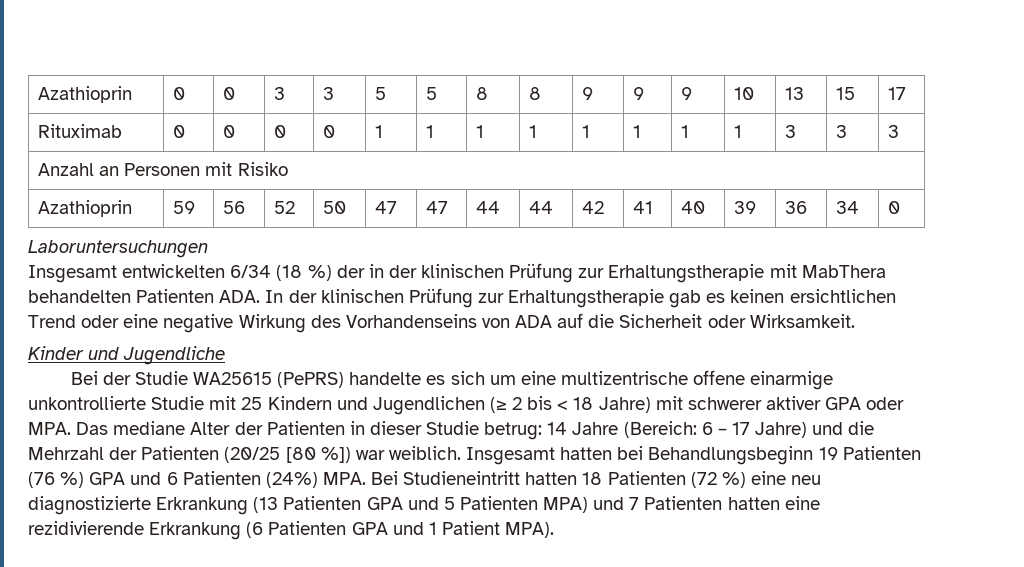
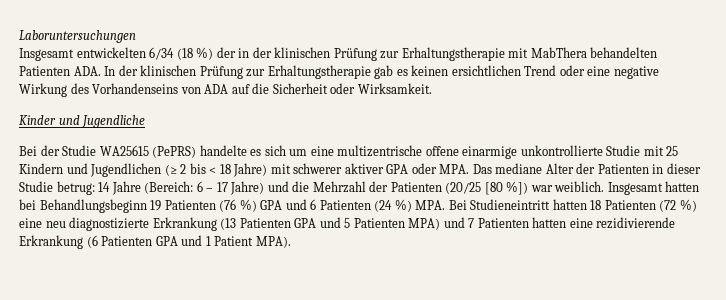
[38,86,133,103] [173,87,186,100] [223,87,236,100] [274,87,286,100] [323,87,335,100] [375,87,387,100] [426,87,438,100] [476,87,489,100] [529,87,542,100] [582,87,594,100] [633,87,645,100] [681,87,693,100] [734,87,755,100] [785,87,805,100] [836,87,856,100] [888,87,907,100] [38,124,123,138] [173,125,186,138] [223,125,236,138] [274,125,287,138] [323,125,336,138] [375,125,384,138] [426,125,435,138] [476,125,485,138] [529,125,538,138] [582,125,591,138] [633,125,642,138] [681,125,690,138] [734,125,743,138] [785,125,797,138] [836,125,848,138] [888,125,900,138] [38,162,288,176] [38,200,133,217] [173,201,196,214] [223,201,246,214] [274,201,296,214] [323,201,347,214] [375,201,398,214] [426,201,449,214] [476,201,501,214] [529,201,554,214] [582,201,605,214] [633,201,654,214] [681,201,706,214] [734,201,757,214] [785,201,808,214] [836,201,860,214] [888,201,901,214] Azathioprin | 0 | 0 | 3 | 3 | 5 | 5 | 8 | 8 | 9 | 9 | 9 | 10 | 13 | 15 | 17 // Rituximab | 0 | 0 | 0 | 0 | 1 | 1 | 1 | 1 | 1 | 1 | 1 | 1 | 3 | 3 | 3 // Anzahl an Personen mit Risiko // Azathioprin | 59 | 56 | 52 | 50 | 47 | 47 | 44 | 44 | 42 | 41 | 40 | 39 | 36 | 34 | 0 // -> (19, 36) none
[265,472,318,488] (24%) -> [374,199,412,212] (24 %)

